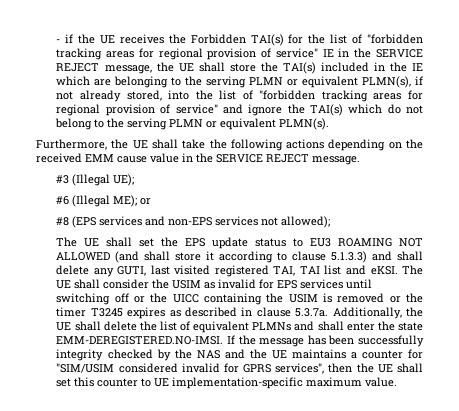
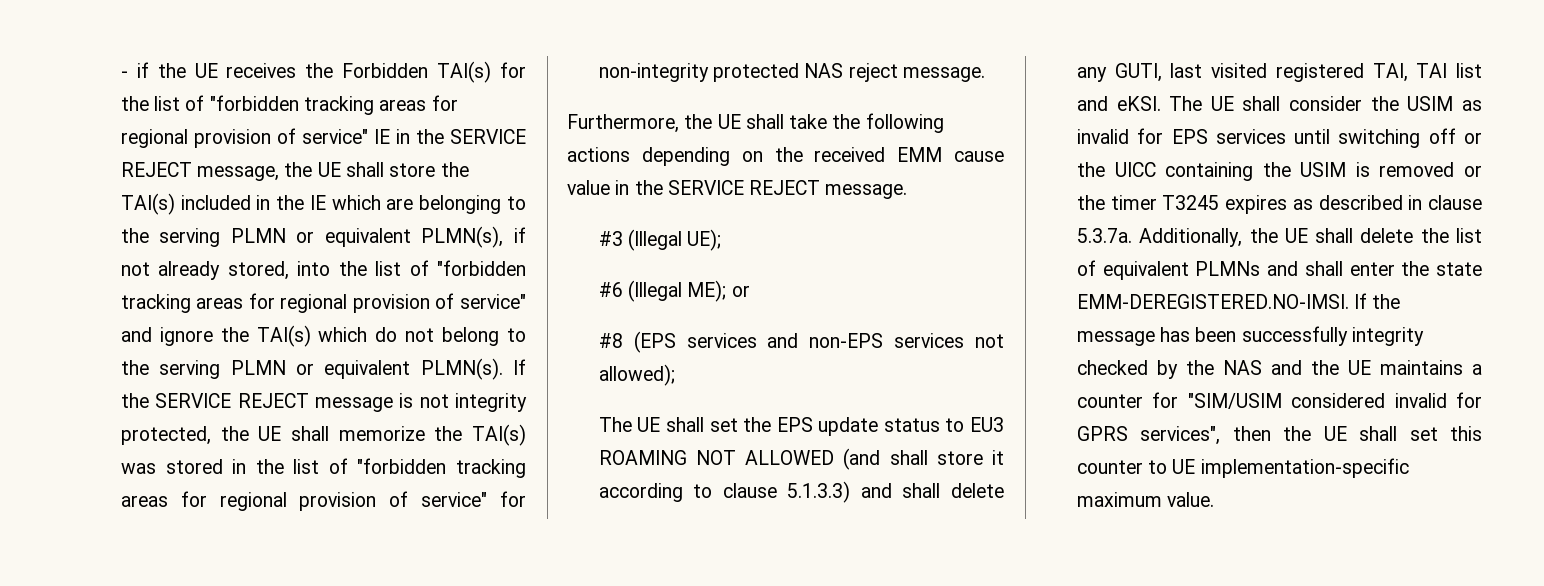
(330, 124) none -> [513,359,526,375] [120,393,527,412] [120,424,526,446] [120,458,526,478] [120,491,526,511] [598,63,985,82] If the SERVICE REJECT message is not integrity protected, the UE shall memorize the TAI(s) was stored in the list of "forbidden tracking areas for regional provision of service" for non-integrity protected NAS reject message.

